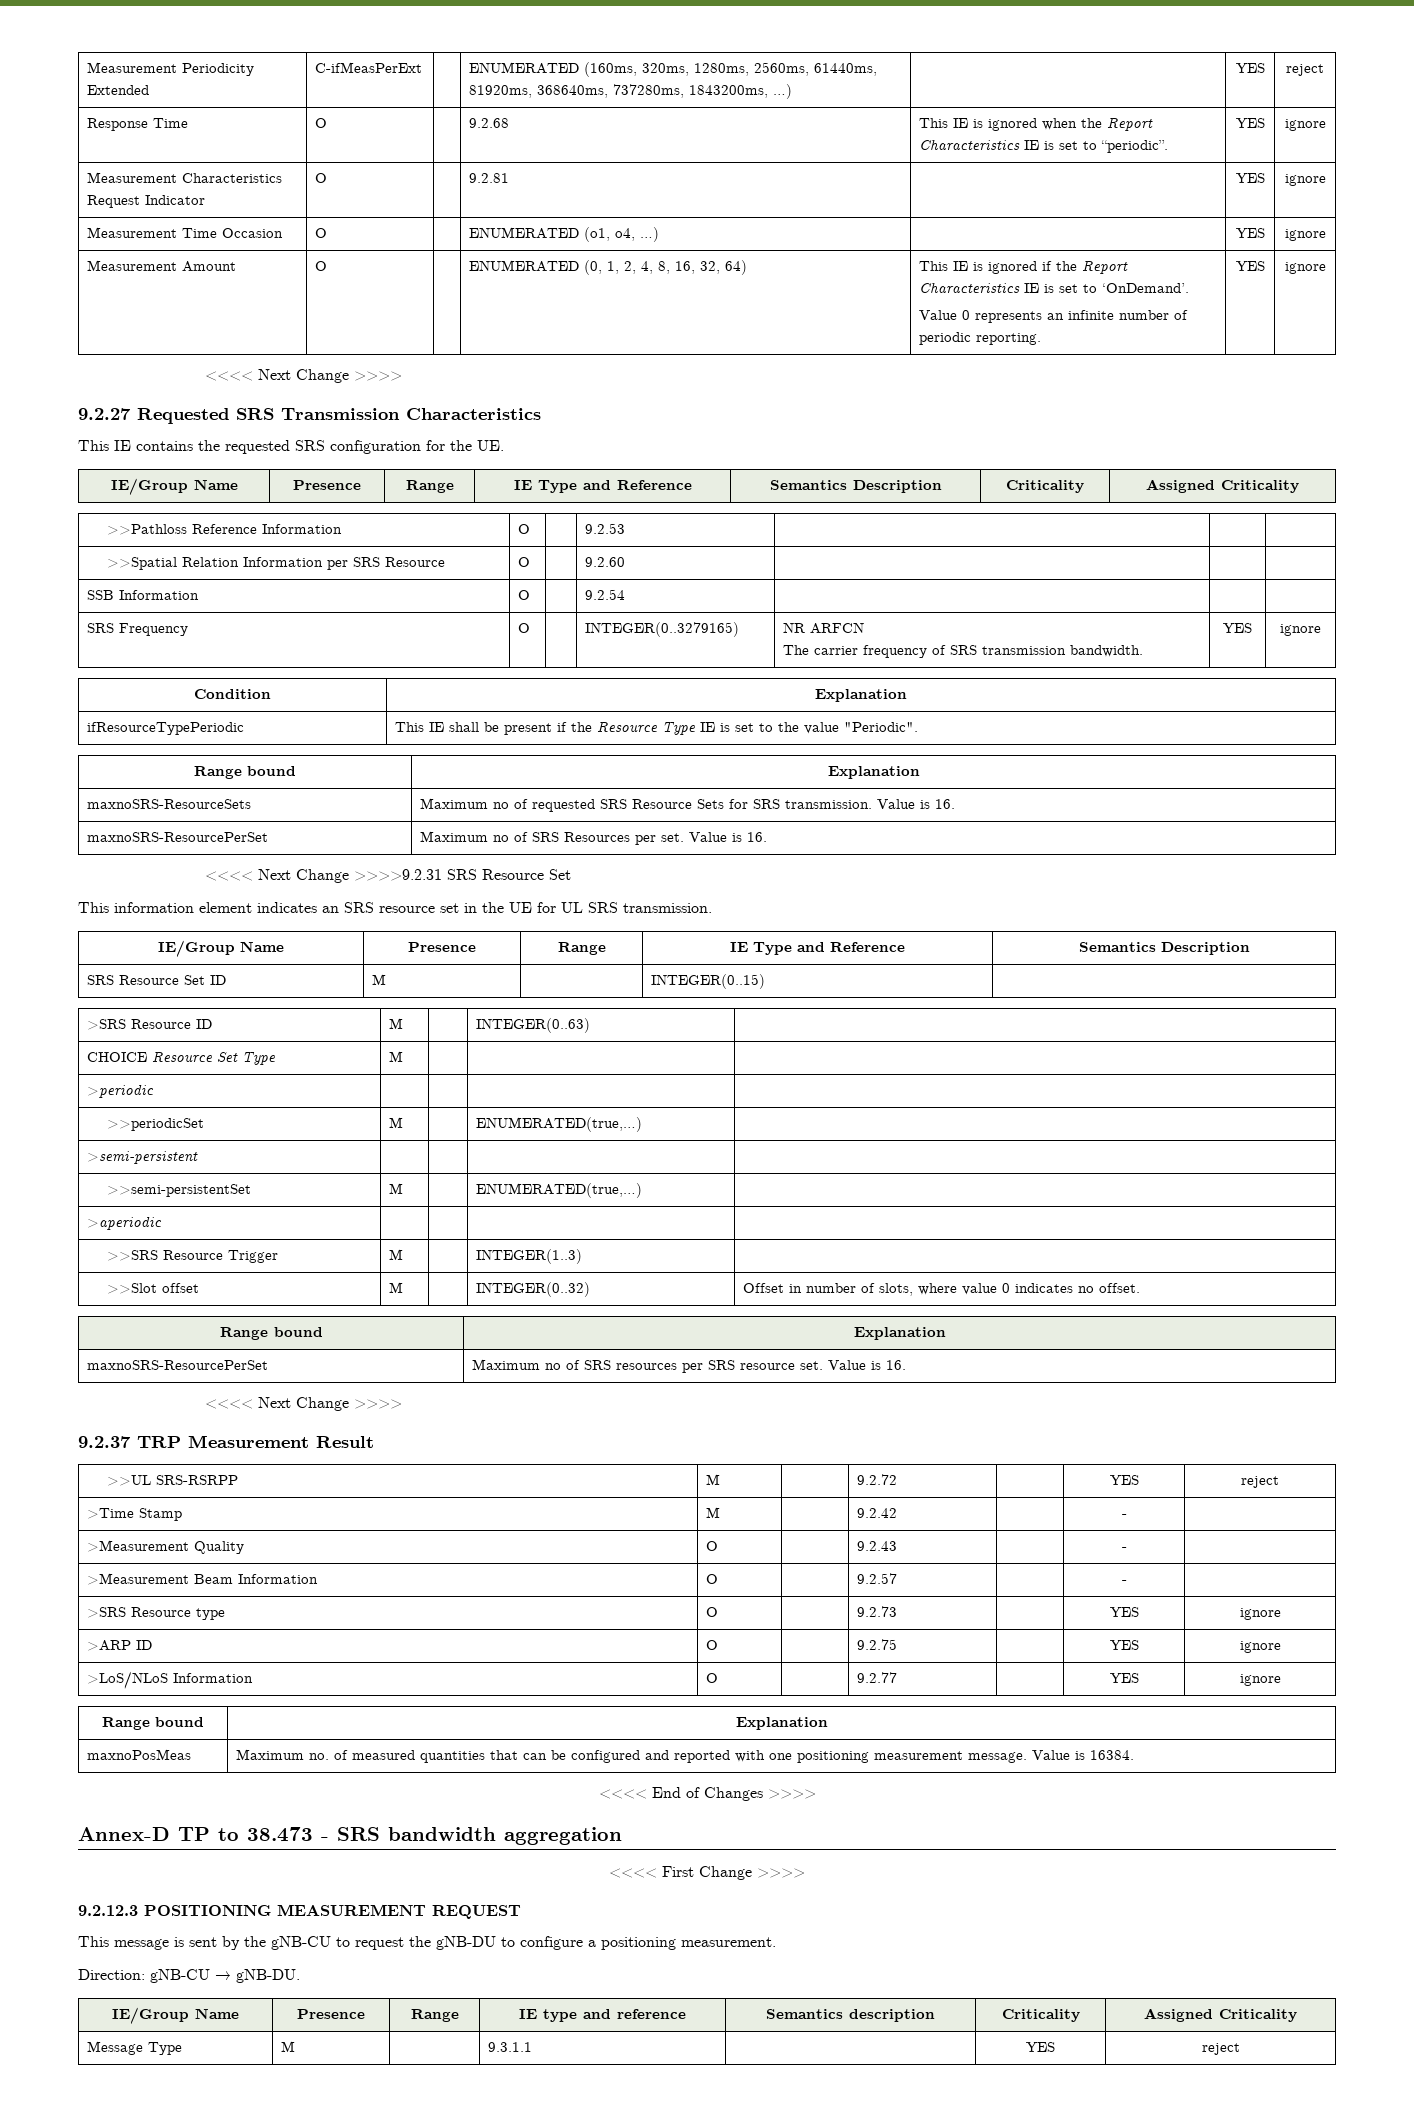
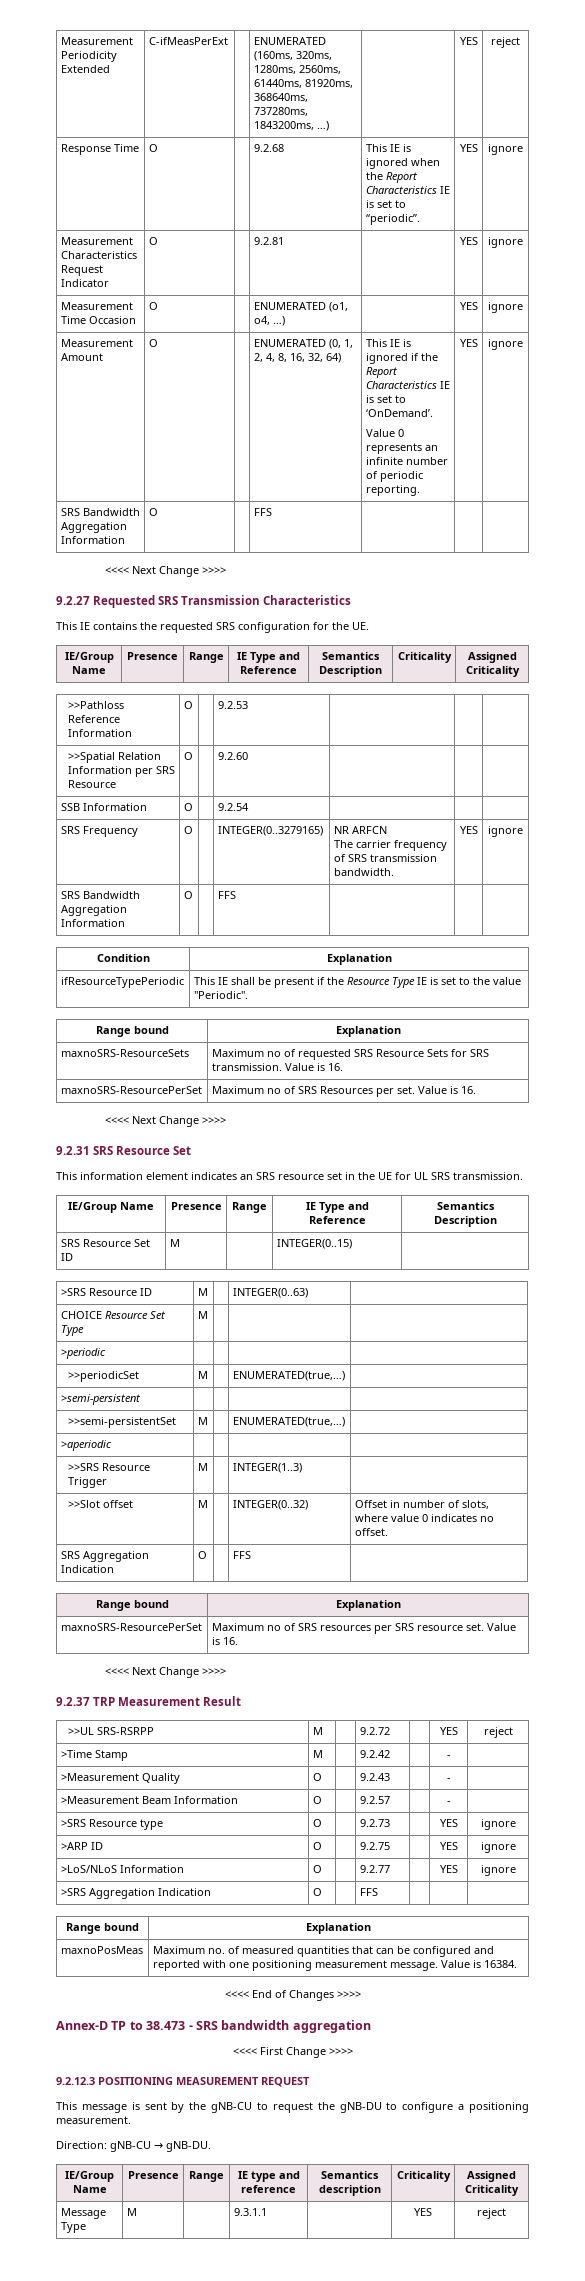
(1326, 268) none -> [60,508,140,516] [60,522,127,533] [60,536,125,544] [148,508,158,516] [253,508,272,516] // SRS Bandwidth Aggregation Information | O | | FFS | | |
(1321, 630) none -> [60,891,140,899] [60,905,127,916] [60,919,125,927] [183,891,193,899] [217,891,236,899] // SRS Bandwidth Aggregation Information | O | | FFS | | |
[354,869,443,881] >>>>9.2.31 -> [201,1117,226,1124] [56,1146,90,1155] >>>> // 9.2.31
(1141, 1288) none -> [60,1551,149,1562] [60,1565,114,1573] [197,1551,207,1559] [232,1551,251,1559] // SRS Aggregation Indication | O | | FFS |
(1281, 1680) none -> [60,1888,211,1899] [312,1888,322,1896] [359,1888,378,1896] // >SRS Aggregation Indication | O | | FFS | | |

